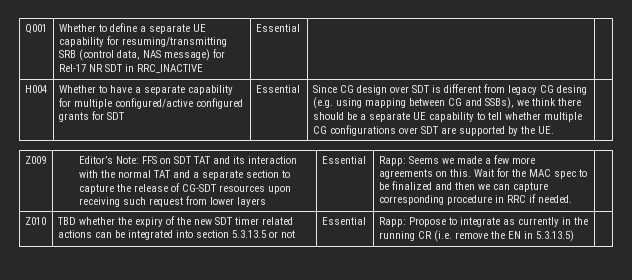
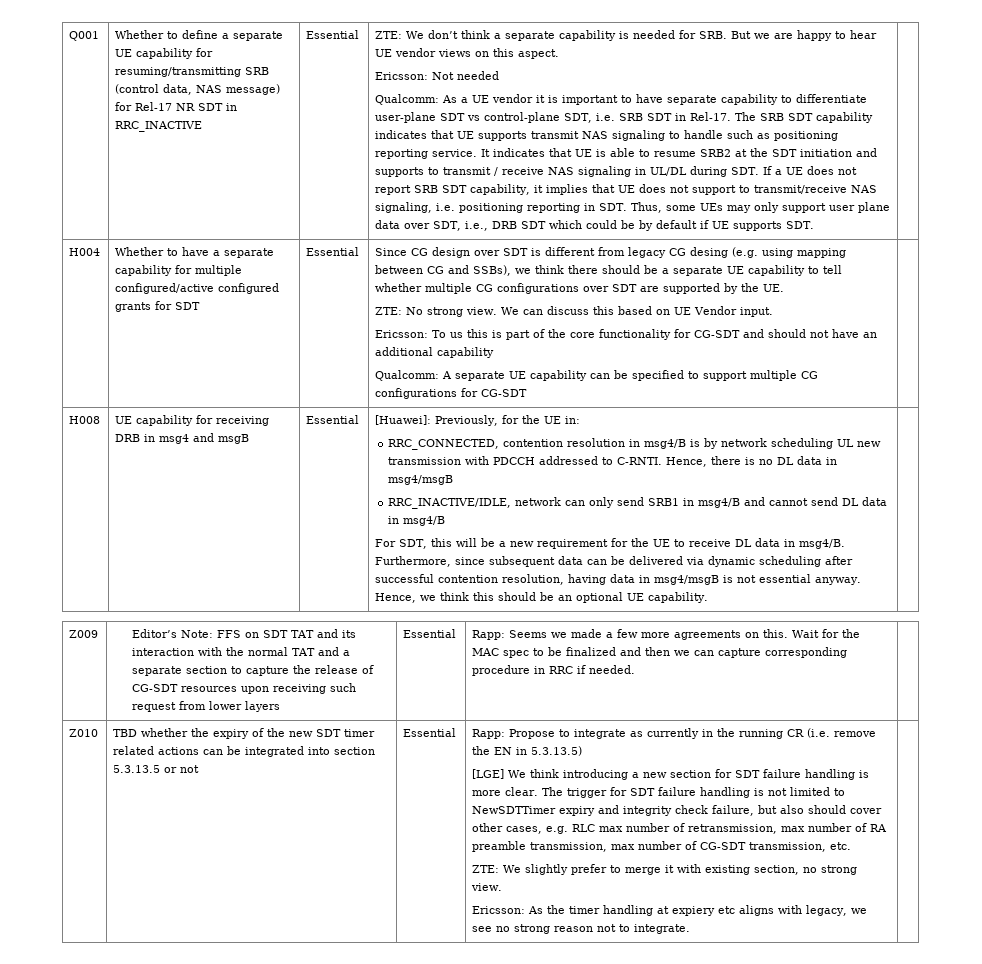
(300, 28) none -> [375,30,878,41] [375,48,560,59] [375,71,500,80] [375,94,868,105] [375,112,874,123] [375,130,839,141] [375,148,878,159] [375,166,858,177] [375,184,878,195] [375,202,891,213] [375,220,815,231] ZTE: We don’t think a separate capability is needed for SRB. But we are happy to hear UE vendor views on this aspect. // Ericsson: Not needed // Qualcomm: As a UE vendor it is important to have separate capability to differentiate user-plane SDT vs control-plane SDT, i.e. SRB SDT in Rel-17. The SRB SDT capability indicates that UE supports transmit NAS signaling to handle such as positioning reporting service. It indicates that UE is able to resume SRB2 at the SDT initiation and supports to transmit / receive NAS signaling in UL/DL during SDT. If a UE does not report SRB SDT capability, it implies that UE does not support to transmit/receive NAS signaling, i.e. positioning reporting in SDT. Thus, some UEs may only support user plane data over SDT, i.e., DRB SDT which could be by default if UE supports SDT.
(554, 130) none -> [375,306,774,317] [375,329,878,340] [375,347,495,358] [375,370,819,381] [375,388,528,399] [69,416,101,424] [115,415,270,426] [115,433,250,444] [306,415,360,424] [375,415,581,426] [387,438,881,450] [387,456,837,467] [387,475,453,485] [387,497,887,509] [387,516,445,526] [375,538,846,549] [375,556,854,567] [375,574,862,585] [375,592,709,603] // ZTE: No strong view. We can discuss this based on UE Vendor input. // Ericsson: To us this is part of the core functionality for CG-SDT and should not have an additional capability // Qualcomm: A separate UE capability can be specified to support multiple CG configurations for CG-SDT | // H008 | UE capability for receiving DRB in msg4 and msgB | Essential | [Huawei]: Previously, for the UE in: // RRC_CONNECTED, contention resolution in msg4/B is by network scheduling UL new transmission with PDCCH addressed to C-RNTI. Hence, there is no DL data in msg4/msgB // RRC_INACTIVE/IDLE, network can only send SRB1 in msg4/B and cannot send DL data in msg4/B // For SDT, this will be a new requirement for the UE to receive DL data in msg4/B. Furthermore, since subsequent data can be delivered via dynamic scheduling after successful contention resolution, having data in msg4/msgB is not essential anyway. Hence, we think this should be an optional UE capability.
(574, 236) none -> [472,769,870,780] [472,787,846,798] [472,805,883,816] [472,823,888,834] [472,841,852,852] [472,864,858,875] [471,883,503,891] [472,905,868,916] [472,924,691,934] // [LGE] We think introducing a new section for SDT failure handling is more clear. The trigger for SDT failure handling is not limited to NewSDTTimer expiry and integrity check failure, but also should cover other cases, e.g. RLC max number of retransmission, max number of RA preamble transmission, max number of CG-SDT transmission, etc. // ZTE: We slightly prefer to merge it with existing section, no strong view. // Ericsson: As the timer handling at expiery etc aligns with legacy, we see no strong reason not to integrate.

